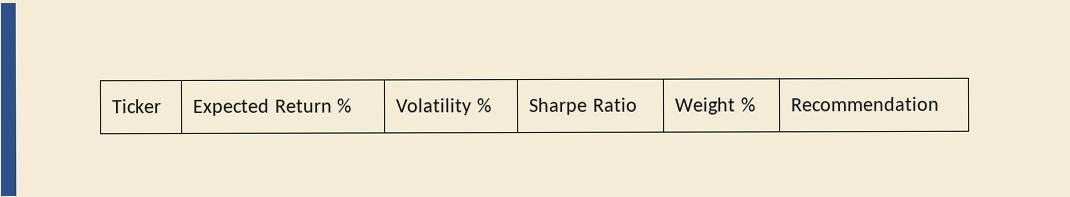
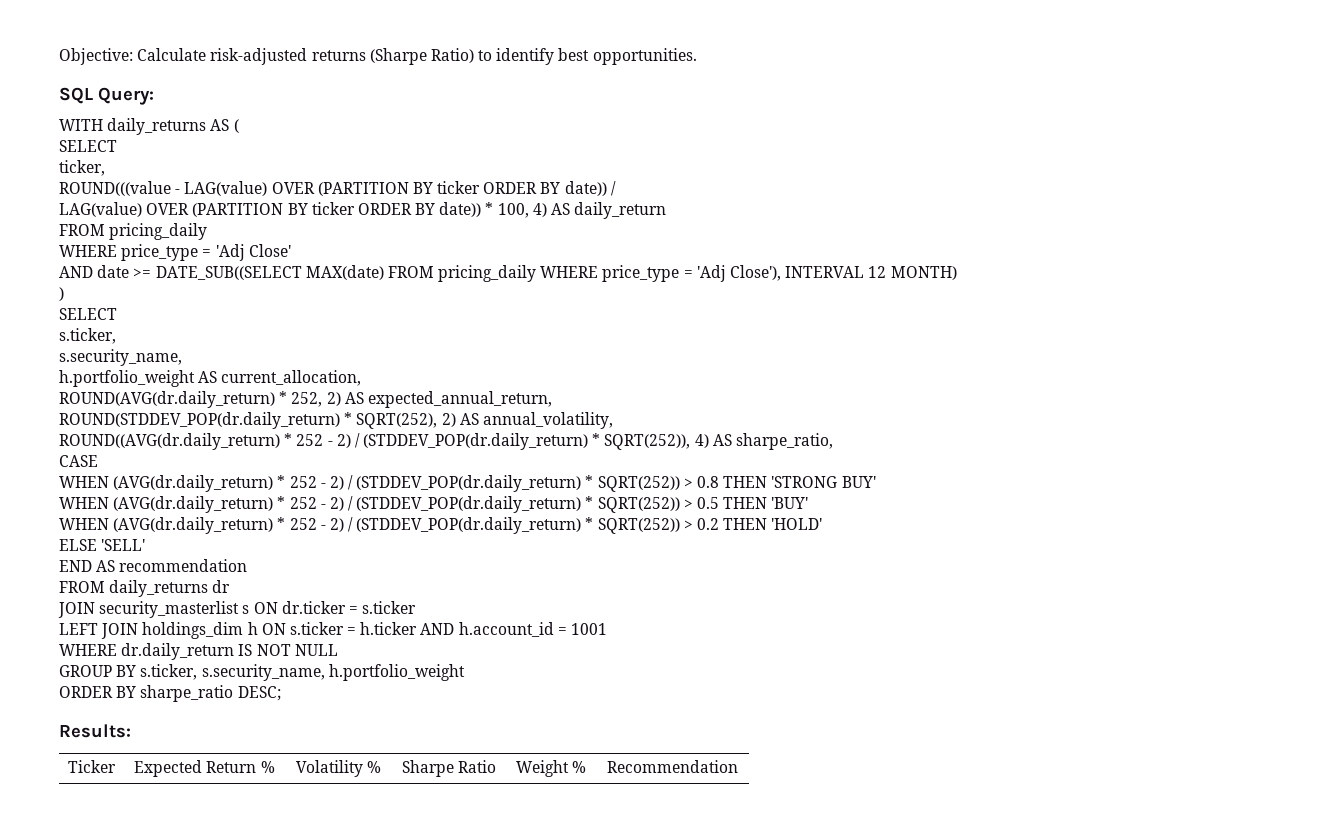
(112, 106) none -> [59,48,697,65] [59,87,154,105] [59,118,239,135] [59,140,117,152] [59,160,105,176] [59,181,616,196] [59,202,667,219] [59,223,208,240] [59,244,291,261] [59,265,957,282] [59,287,64,301] [59,308,117,320] [59,328,116,344] [59,349,182,366] [59,370,362,387] [59,391,552,408] [59,412,613,429] [59,433,834,450] [59,455,98,467] [59,475,876,492] [59,496,809,513] [59,517,823,534] [59,539,146,551] [59,559,248,572] [59,580,231,597] [58,601,417,618] [59,622,608,639] [59,643,338,660] [59,664,465,681] [59,685,281,702] [59,724,131,738] Objective: Calculate risk-adjusted returns (Sharpe Ratio) to identify best opportunities. // SQL Query: // WITH daily_returns AS ( // SELECT // ticker, // ROUND(((value - LAG(value) OVER (PARTITION BY ticker ORDER BY date)) / // LAG(value) OVER (PARTITION BY ticker ORDER BY date)) * 100, 4) AS daily_return // FROM pricing_daily // WHERE price_type = 'Adj Close' // AND date >= DATE_SUB((SELECT MAX(date) FROM pricing_daily WHERE price_type = 'Adj Close'), INTERVAL 12 MONTH) // ) // SELECT // s.ticker, // s.security_name, // h.portfolio_weight AS current_allocation, // ROUND(AVG(dr.daily_return) * 252, 2) AS expected_annual_return, // ROUND(STDDEV_POP(dr.daily_return) * SQRT(252), 2) AS annual_volatility, // ROUND((AVG(dr.daily_return) * 252 - 2) / (STDDEV_POP(dr.daily_return) * SQRT(252)), 4) AS sharpe_ratio, // CASE // WHEN (AVG(dr.daily_return) * 252 - 2) / (STDDEV_POP(dr.daily_return) * SQRT(252)) > 0.8 THEN 'STRONG BUY' // WHEN (AVG(dr.daily_return) * 252 - 2) / (STDDEV_POP(dr.daily_return) * SQRT(252)) > 0.5 THEN 'BUY' // WHEN (AVG(dr.daily_return) * 252 - 2) / (STDDEV_POP(dr.daily_return) * SQRT(252)) > 0.2 THEN 'HOLD' // ELSE 'SELL' // END AS recommendation // FROM daily_returns dr // JOIN security_masterlist s ON dr.ticker = s.ticker // LEFT JOIN holdings_dim h ON s.ticker = h.ticker AND h.account_id = 1001 // WHERE dr.daily_return IS NOT NULL // GROUP BY s.ticker, s.security_name, h.portfolio_weight // ORDER BY sharpe_ratio DESC; // Results: //

